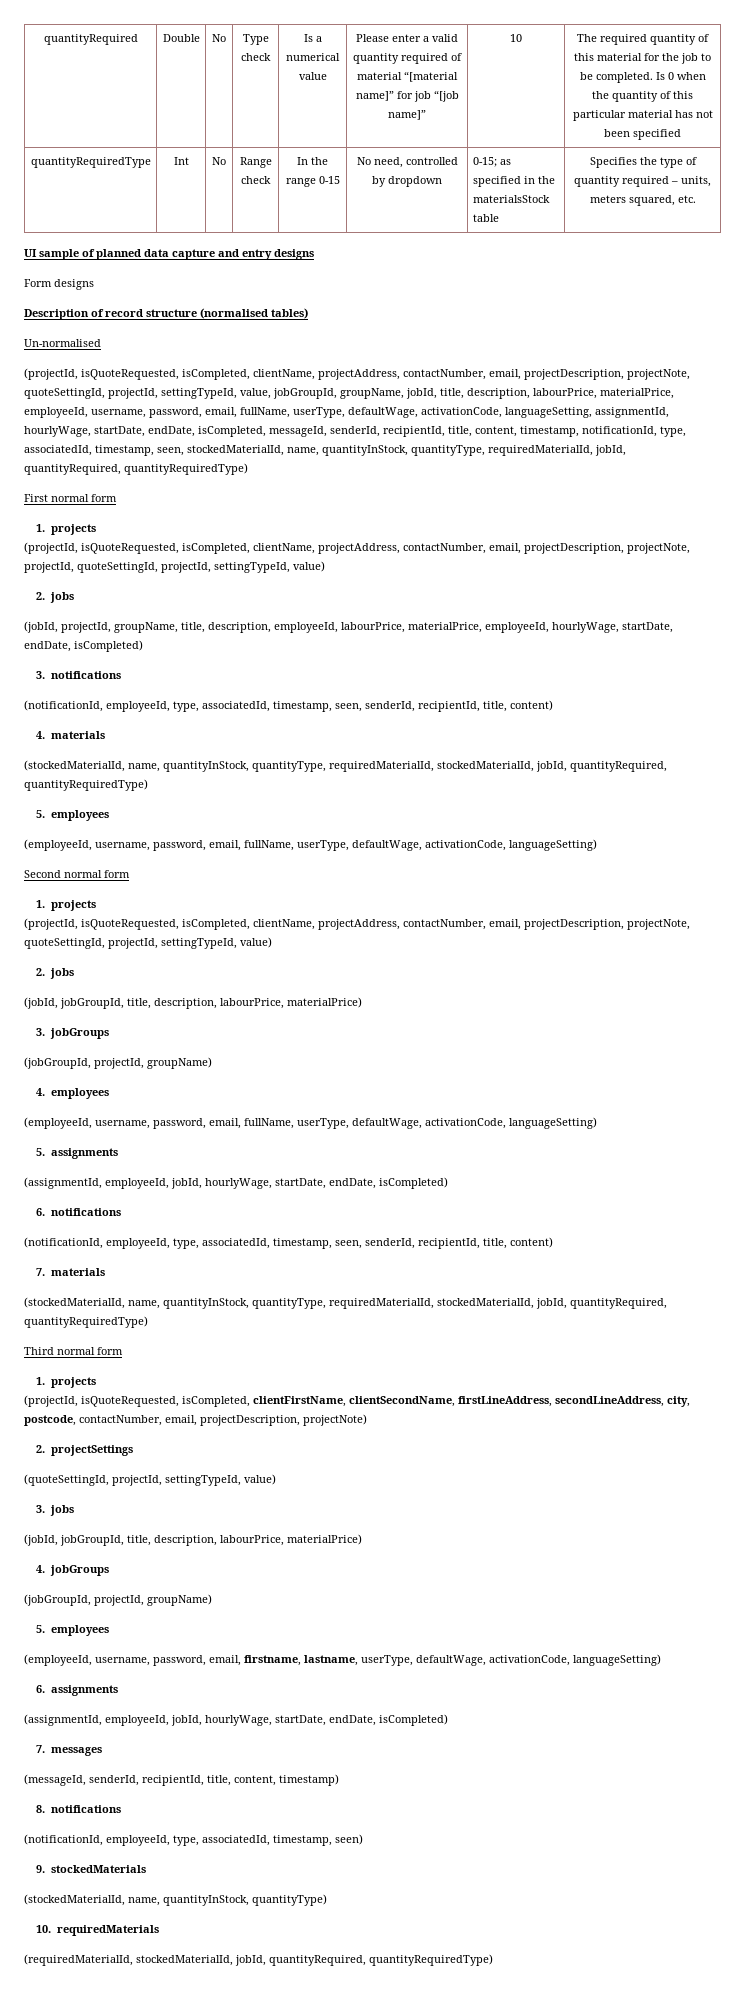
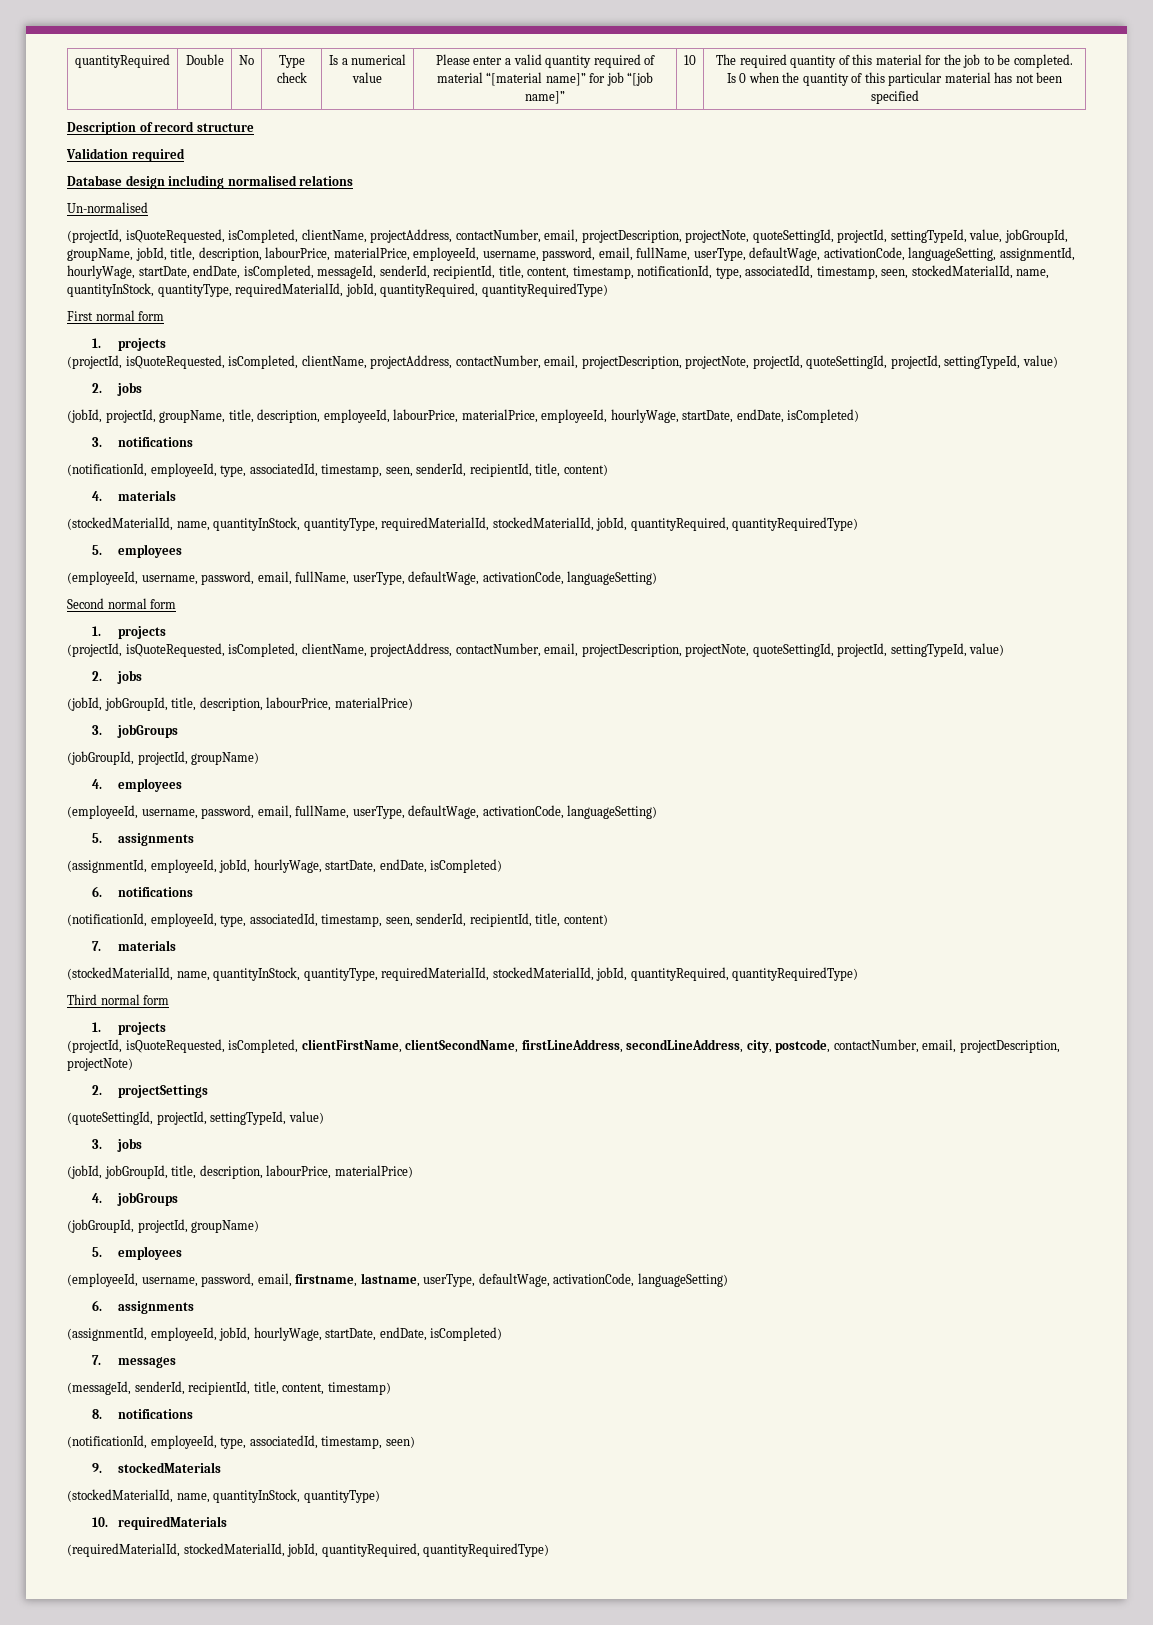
[30,157,151,168] [173,157,189,165] [212,157,226,165] [239,157,272,168] [241,176,271,184] [297,157,328,165] [285,176,340,187] [356,157,458,168] [372,176,442,187] [472,157,511,167] [472,176,555,187] [472,195,550,203] [472,214,499,222] [589,157,697,168] [574,176,712,187] [589,195,696,206] [24,249,314,260] [24,279,94,290] [24,308,308,320] // quantityRequiredType | Int | No | Range check | In the range 0-15 | No need, controlled by dropdown | 0-15; as specified in the materialsStock table | Specifies the type of quantity required – units, meters squared, etc. // UI sample of planned data capture and entry designs // Form designs // Description of record structure (normalised tables) -> [67,121,254,135] [66,148,185,162] [67,175,354,189] // Description of record structure // Validation required // Database design including normalised relations

